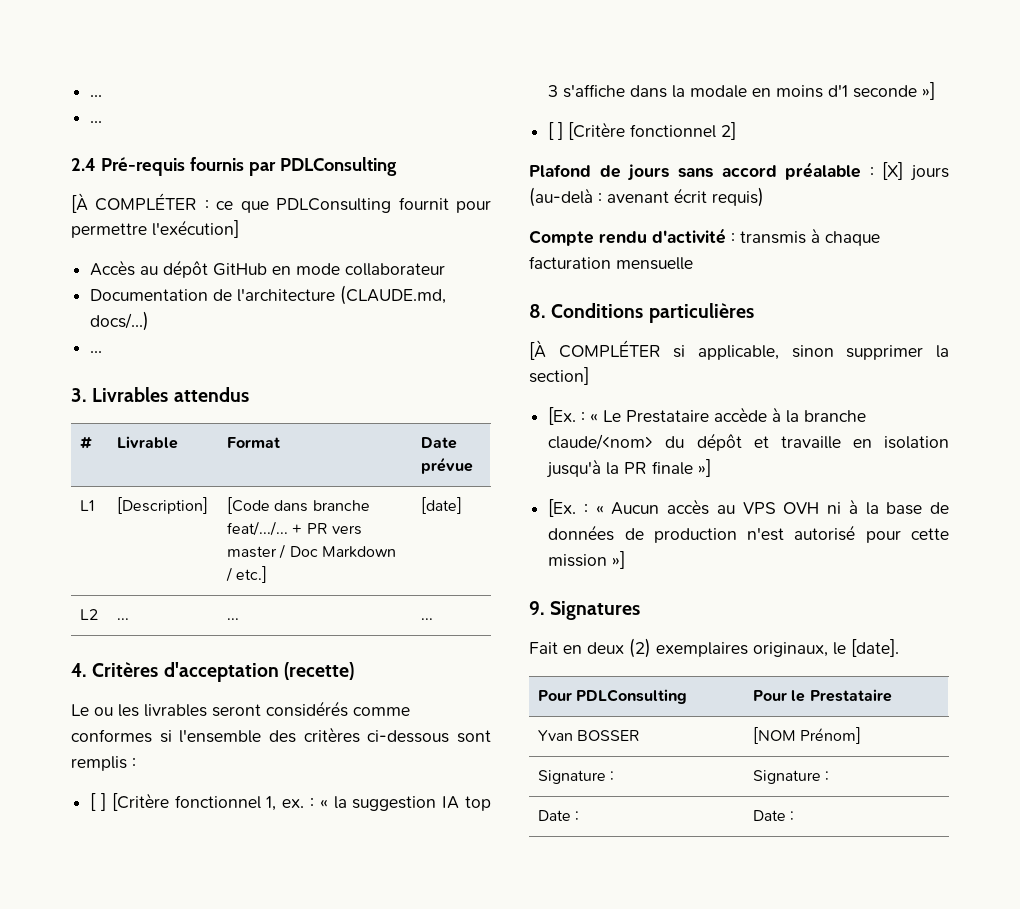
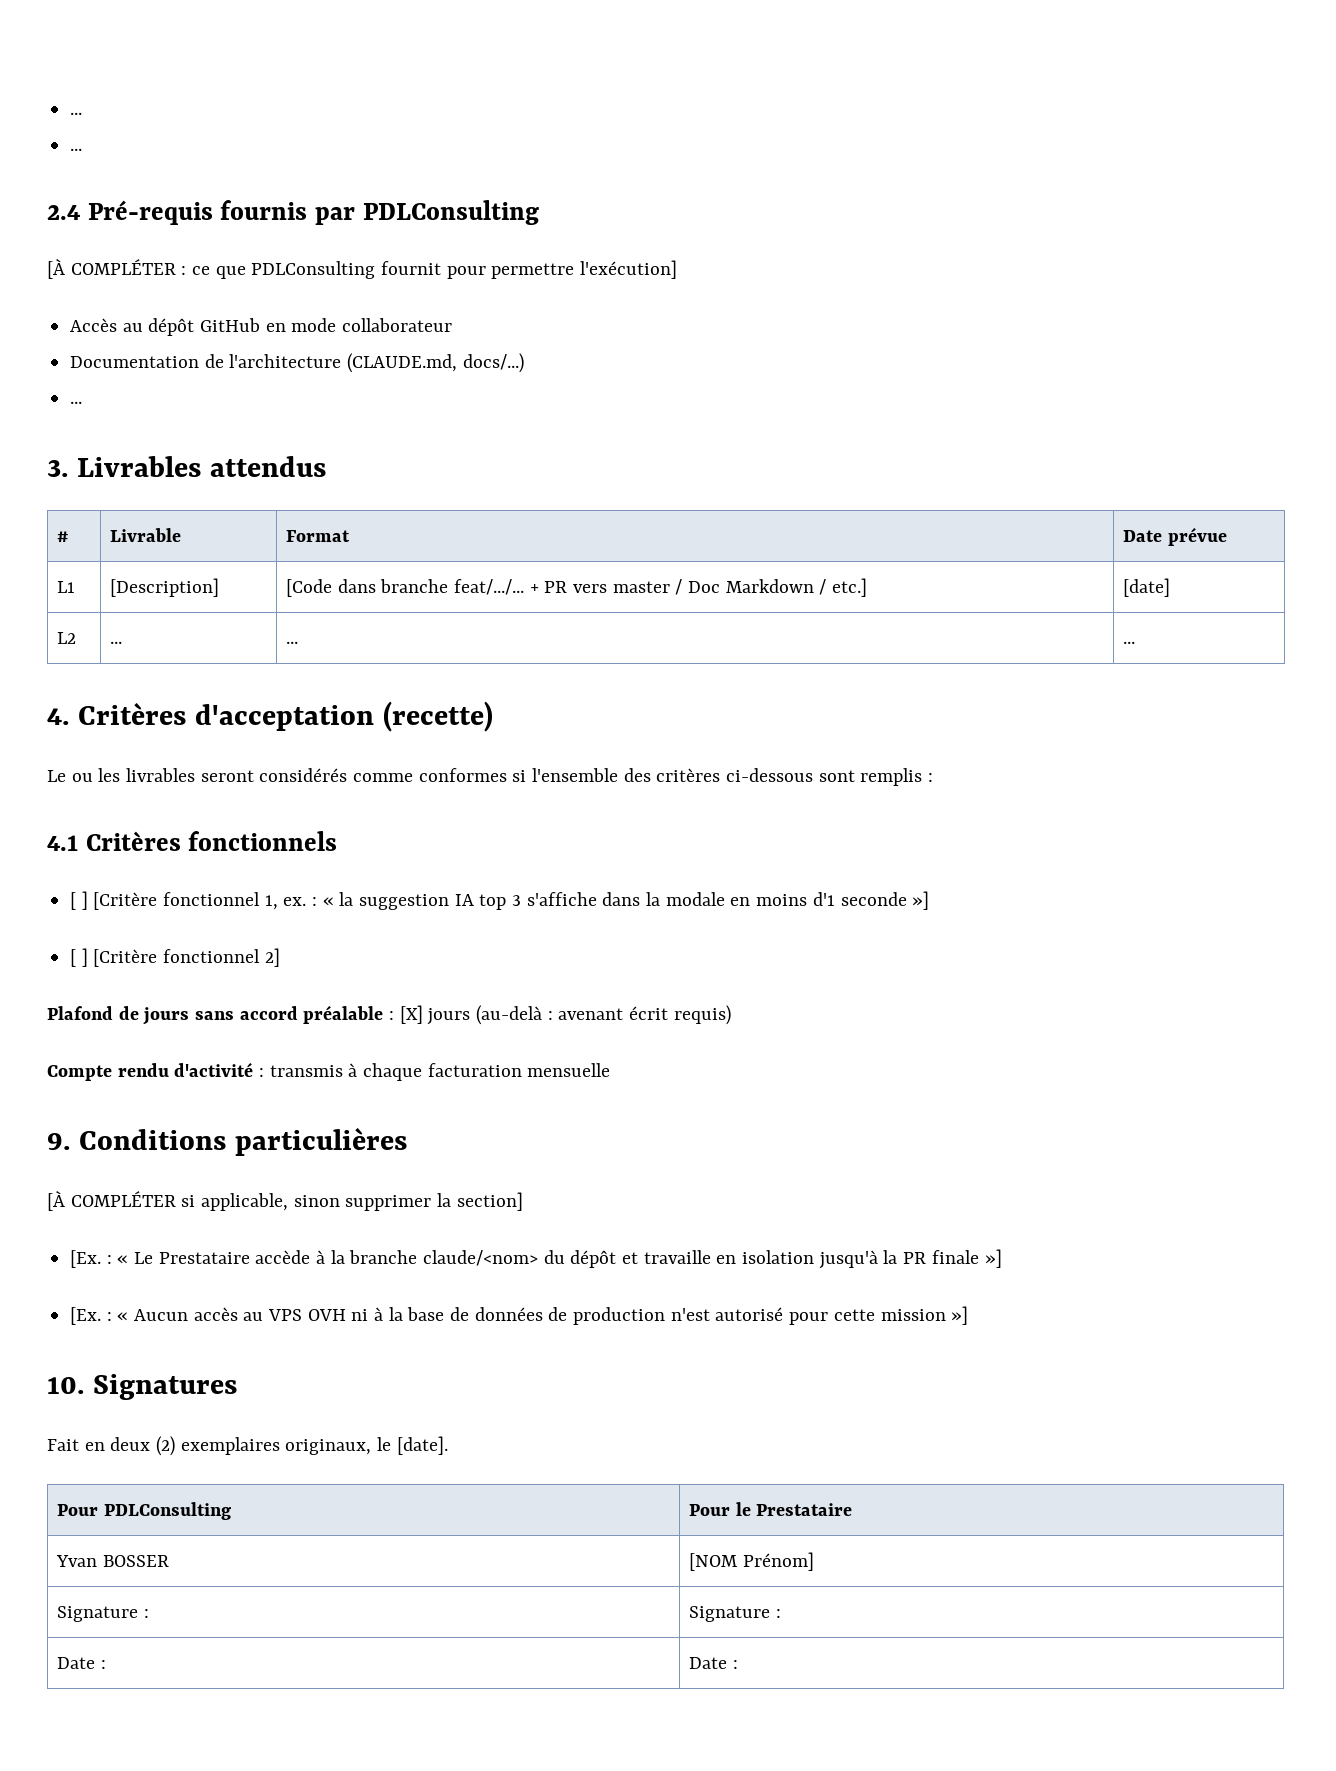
(136, 763) none -> [47,831,338,851] // 4.1 Critères fonctionnels
[529,304,546,318] 8. -> [47,1133,70,1150] 9.
[529,601,545,615] 9. -> [47,1377,84,1394] 10.

